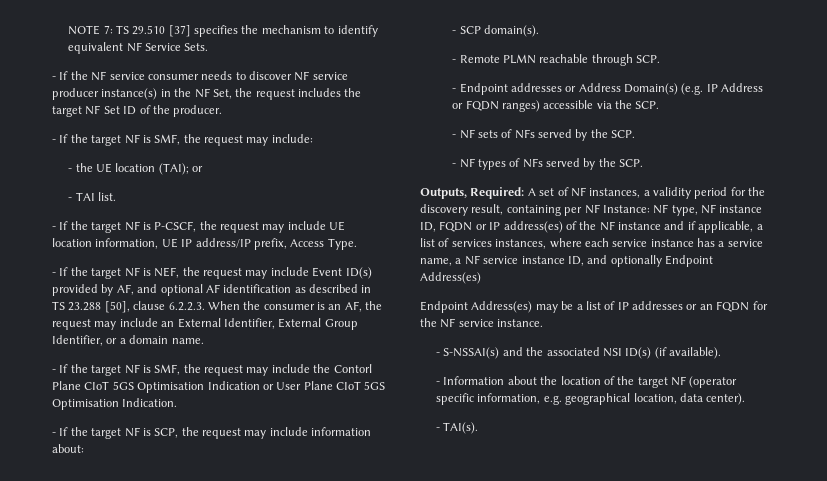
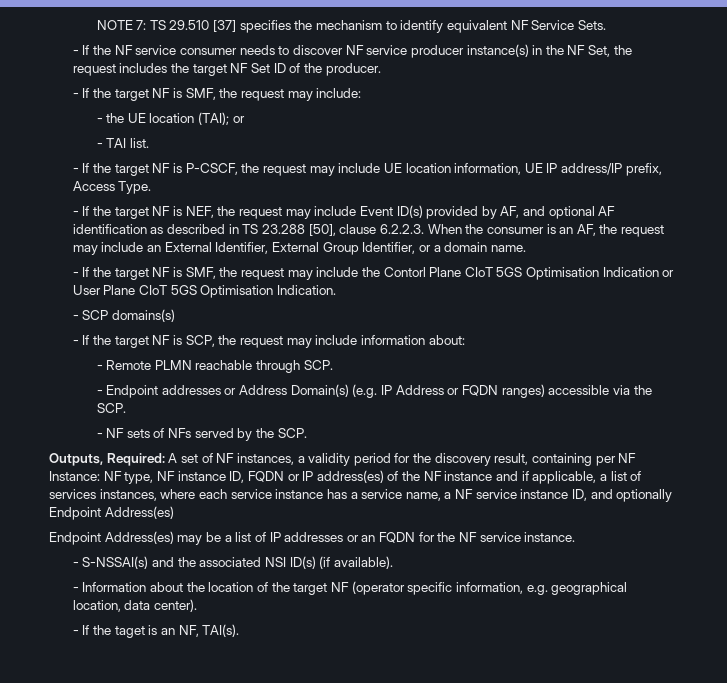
(178, 402) none -> [72,309,176,322] // - SCP domains(s)
[452,25,539,37] // - SCP domain(s). -> (465, 340) none
[452,158,644,170] // - NF types of NFs served by the SCP. -> (307, 433) none
(441, 429) none -> [82,625,199,638] If the taget is an NF,

